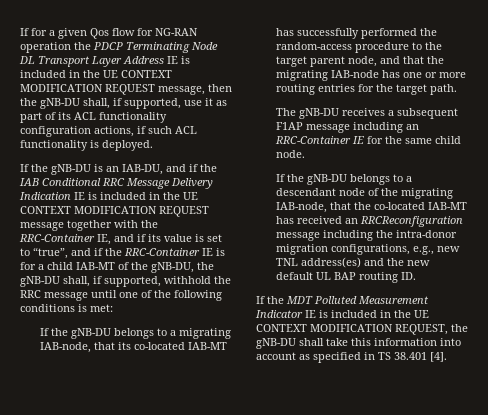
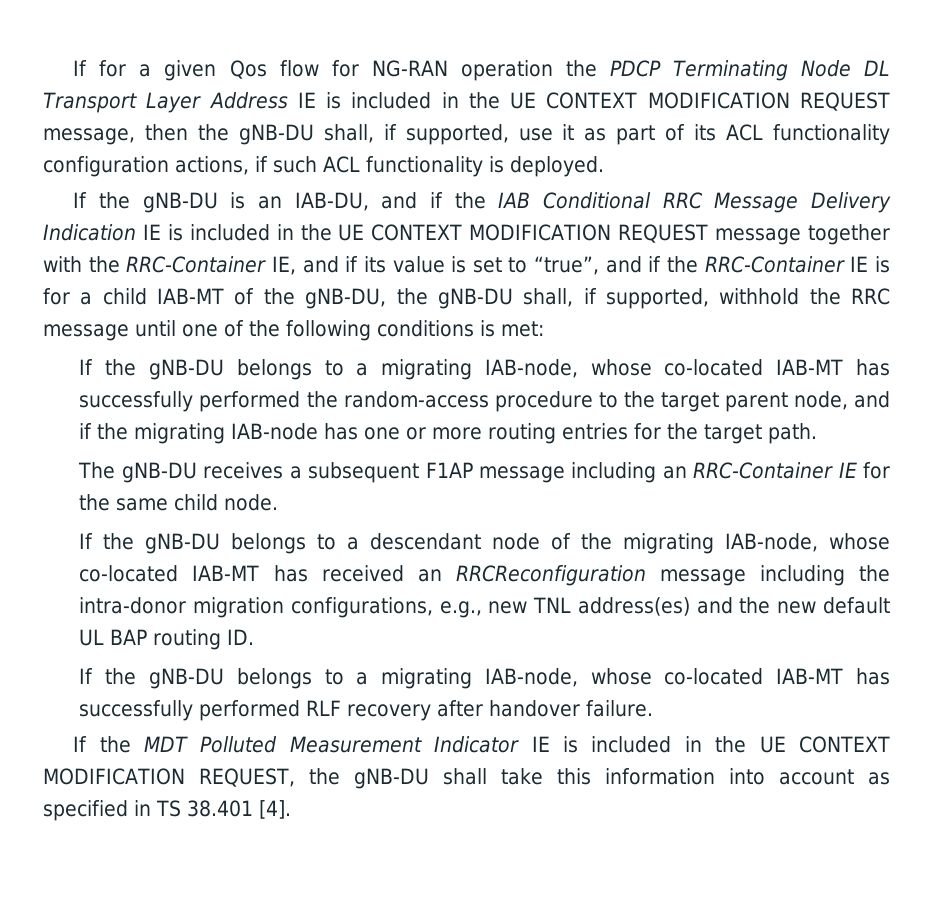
[93,342,131,350] that its -> [590,359,652,376] whose
[402,56,424,64] that -> [79,423,93,439] if
[329,202,371,210] that the -> [829,533,890,550] whose
(416, 276) none -> [79,668,890,689] [79,700,654,721] // If the gNB-DU belongs to a migrating IAB-node, whose co-located IAB-MT has successfully performed RLF recovery after handover failure.

